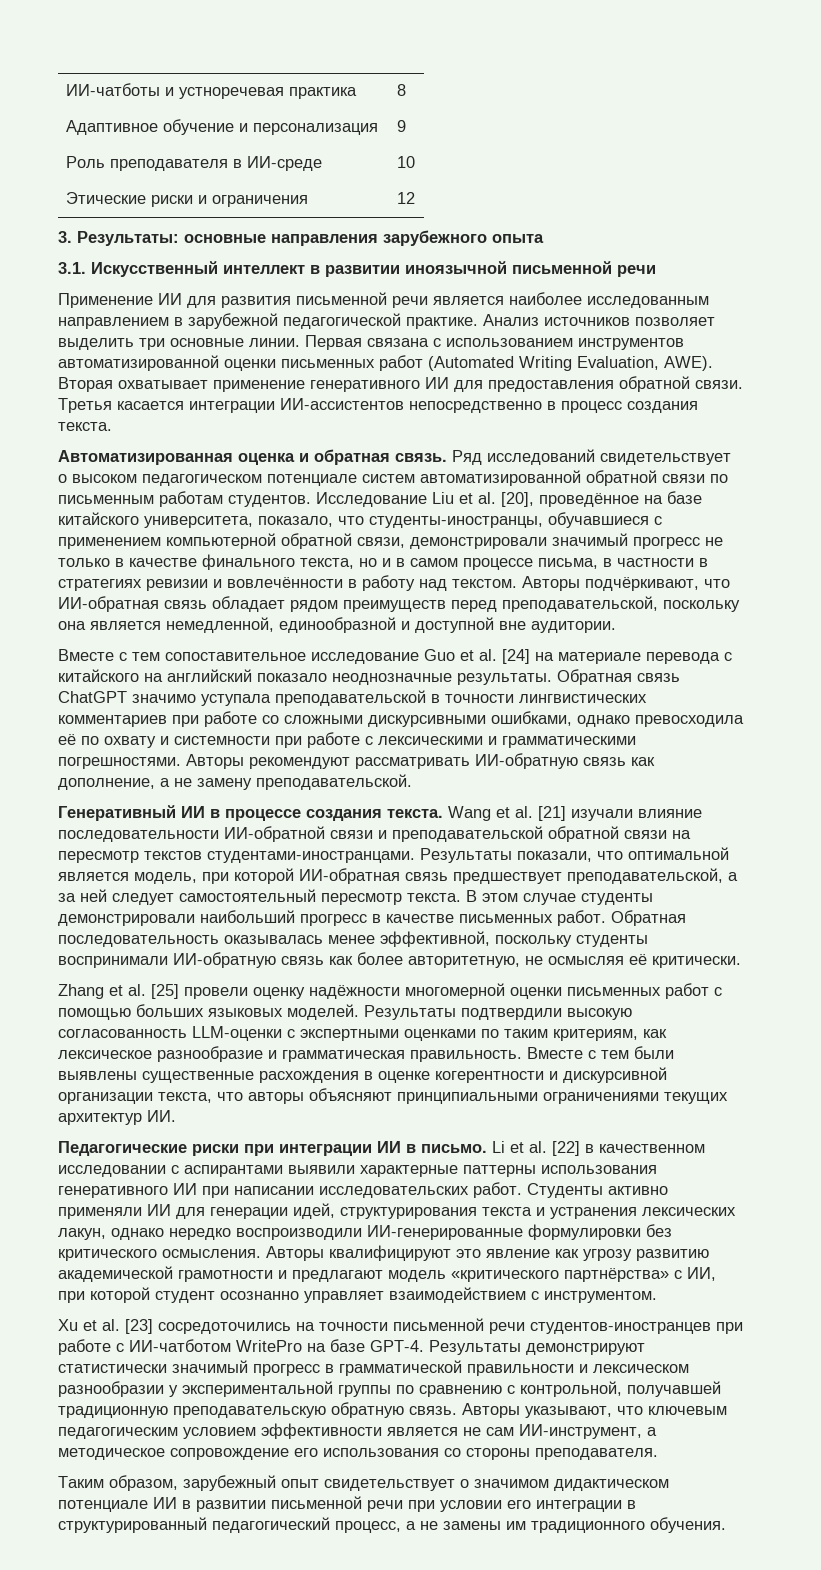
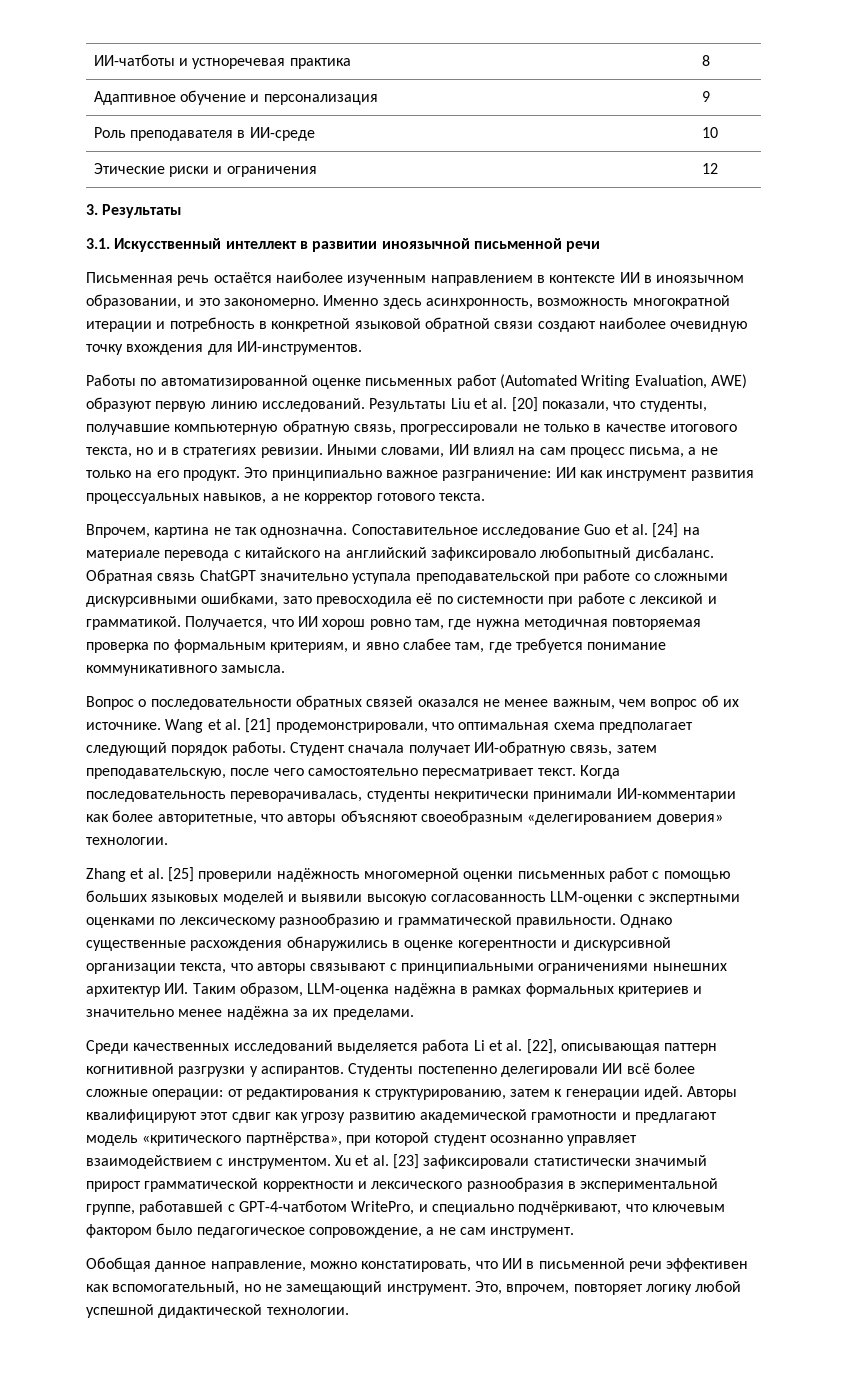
[77,230,544,246] Результаты: основные направления зарубежного опыта -> [102,204,182,218] Результаты
[58,292,709,308] [58,313,715,329] [58,335,684,350] [58,355,276,371] Применение ИИ для развития письменной речи является наиболее исследованным направлением в зарубежной педагогической практике. Анализ источников позволяет выделить три основные линии. Первая связана с использованием инструментов автоматизированной оценки -> [86,271,745,286] [86,294,730,309] [86,317,749,332] [86,341,362,355] [86,374,361,389] Письменная речь остаётся наиболее изученным направлением в контексте ИИ в иноязычном образовании, и это закономерно. Именно здесь асинхронность, возможность многократной итерации и потребность в конкретной языковой обратной связи создают наиболее очевидную точку вхождения для ИИ-инструментов. // Работы по автоматизированной оценке
[664,356,713,371] [58,376,743,392] [58,398,698,413] [58,422,112,431] [58,449,731,465] [58,470,728,486] [58,491,702,507] [58,512,662,528] [58,533,700,549] AWE). Вторая охватывает применение генеративного ИИ для предоставления обратной связи. Третья касается интеграции ИИ-ассистентов непосредственно в процесс создания текста. // Автоматизированная оценка и обратная связь. Ряд исследований свидетельствует о высоком педагогическом потенциале систем автоматизированной обратной связи по письменным работам студентов. Исследование Liu et al. [20], проведённое на базе китайского университета, показало, что студенты-иностранцы, обучавшиеся с применением компьютерной обратной связи, демонстрировали значимый прогресс -> [710,374,747,389] [86,397,707,412] [86,420,519,435] AWE) образуют первую линию исследований. Результаты Liu et al. [20] показали, что студенты, получавшие компьютерную обратную связь, прогрессировали
[202,554,295,570] финального -> [669,424,737,432] итогового
[410,558,708,570] [58,575,730,591] [58,596,740,612] [58,617,616,633] [58,649,306,661] самом процессе письма, в частности в стратегиях ревизии и вовлечённости в работу над текстом. Авторы подчёркивают, что ИИ-обратная связь обладает рядом преимуществ перед преподавательской, поскольку она является немедленной, единообразной и доступной вне аудитории. // Вместе с тем сопоставительное -> [183,444,718,458] [86,467,754,481] [86,493,485,504] [86,524,478,538] стратегиях ревизии. Иными словами, ИИ влиял на сам процесс письма, а не только на его продукт. Это принципиально важное разграничение: ИИ как инструмент развития процессуальных навыков, а не корректор готового текста. // Впрочем, картина не так однозначна. Сопоставительное
[257,673,552,685] показало неоднозначные результаты. -> [430,546,714,561] зафиксировало любопытный дисбаланс.
[132,694,196,703] значимо -> [259,573,348,581] значительно
[431,694,647,703] [58,715,167,727] в точности лингвистических комментариев -> (550, 577) none
[577,715,630,727] однако -> [282,596,312,604] зато
[104,736,169,748] охвату и -> (453, 600) none
[378,736,636,748] [58,753,655,769] [58,774,412,790] [58,805,702,821] [58,826,691,842] [58,847,729,863] [58,868,738,884] [58,889,653,905] [58,910,686,926] [58,931,648,947] [58,952,741,968] лексическими и грамматическими погрешностями. Авторы рекомендуют рассматривать ИИ-обратную связь как дополнение, а не замену преподавательской. // Генеративный ИИ в процессе создания текста. Wang et al. [21] изучали влияние последовательности ИИ-обратной связи и преподавательской обратной связи на пересмотр текстов студентами-иностранцами. Результаты показали, что оптимальной является модель, при которой ИИ-обратная связь предшествует преподавательской, а за ней следует самостоятельный пересмотр текста. В этом случае студенты демонстрировали наибольший прогресс в качестве письменных работ. Обратная последовательность оказывалась менее эффективной, поскольку студенты воспринимали ИИ-обратную связь как более авторитетную, не осмысляя её критически. -> [640,593,717,604] [86,616,702,630] [86,638,667,653] [86,665,286,676] [86,695,739,710] [86,718,693,733] [86,741,657,756] [86,765,620,779] [86,788,736,802] [86,810,723,825] [86,837,168,845] лексикой и грамматикой. Получается, что ИИ хорош ровно там, где нужна методичная повторяемая проверка по формальным критериям, и явно слабее там, где требуется понимание коммуникативного замысла. // Вопрос о последовательности обратных связей оказался не менее важным, чем вопрос об их источнике. Wang et al. [21] продемонстрировали, что оптимальная схема предполагает следующий порядок работы. Студент сначала получает ИИ-обратную связь, затем преподавательскую, после чего самостоятельно пересматривает текст. Когда последовательность переворачивалась, студенты некритически принимали ИИ-комментарии как более авторитетные, что авторы объясняют своеобразным «делегированием доверия» технологии.
[184,985,400,999] провели оценку надёжности -> [198,868,360,882] проверили надёжность
[287,1004,562,1020] моделей. Результаты подтвердили -> [222,891,363,905] моделей и выявили
[504,1029,667,1041] [58,1046,674,1062] [58,1071,137,1080] таким критериям, как лексическое разнообразие и грамматическая правильность. Вместе с тем были выявлены -> [179,913,673,928] лексическому разнообразию и грамматической правильности. Однако
(359, 1077) none -> [286,936,388,951] обнаружились
[309,1088,392,1101] объясняют -> [310,963,397,971] связывают с
[664,1092,728,1104] текущих -> [652,963,727,971] нынешних
[58,1141,705,1156] [58,1165,657,1177] [58,1182,668,1198] [58,1203,736,1219] [58,1224,672,1240] [58,1245,550,1261] // Педагогические риски при интеграции ИИ в письмо. Li et al. [22] в качественном исследовании с аспирантами выявили характерные паттерны использования генеративного ИИ при написании исследовательских работ. Студенты активно применяли ИИ для генерации идей, структурирования текста и устранения лексических лакун, однако нередко воспроизводили ИИ-генерированные формулировки без критического осмысления. Авторы квалифицируют это явление -> [192,982,703,997] [86,1006,414,1020] [86,1039,718,1054] [86,1062,695,1077] [86,1086,738,1100] [86,1109,271,1123] Таким образом, LLM-оценка надёжна в рамках формальных критериев и значительно менее надёжна за их пределами. // Среди качественных исследований выделяется работа Li et al. [22], описывающая паттерн когнитивной разгрузки у аспирантов. Студенты постепенно делегировали ИИ всё более сложные операции: от редактирования к структурированию, затем к генерации идей. Авторы квалифицируют этот сдвиг
[564,1267,716,1282] партнёрства» с ИИ, -> [245,1132,342,1146] партнёрства»,
(657, 1297) // -> (331, 1163) none
[158,1318,743,1334] [58,1339,645,1355] [58,1360,689,1376] [58,1381,721,1397] [58,1402,727,1418] [58,1423,657,1439] [58,1448,658,1460] [58,1475,669,1491] [58,1496,636,1512] [58,1517,726,1533] сосредоточились на точности письменной речи студентов-иностранцев при работе с ИИ-чатботом WritePro на базе GPT-4. Результаты демонстрируют статистически значимый прогресс в грамматической правильности и лексическом разнообразии у экспериментальной группы по сравнению с контрольной, получавшей традиционную преподавательскую обратную связь. Авторы указывают, что ключевым педагогическим условием эффективности является не сам ИИ-инструмент, а методическое сопровождение его использования со стороны преподавателя. // Таким образом, зарубежный опыт свидетельствует о значимом дидактическом потенциале ИИ в развитии письменной речи при условии его интеграции в структурированный педагогический процесс, а не замены им традиционного обучения. -> [423,1155,707,1169] [86,1177,719,1192] [86,1200,725,1215] [86,1223,575,1238] [86,1257,749,1272] [86,1280,742,1295] [86,1304,349,1318] зафиксировали статистически значимый прирост грамматической корректности и лексического разнообразия в экспериментальной группе, работавшей с GPT-4-чатботом WritePro, и специально подчёркивают, что ключевым фактором было педагогическое сопровождение, а не сам инструмент. // Обобщая данное направление, можно констатировать, что ИИ в письменной речи эффективен как вспомогательный, но не замещающий инструмент. Это, впрочем, повторяет логику любой успешной дидактической технологии.

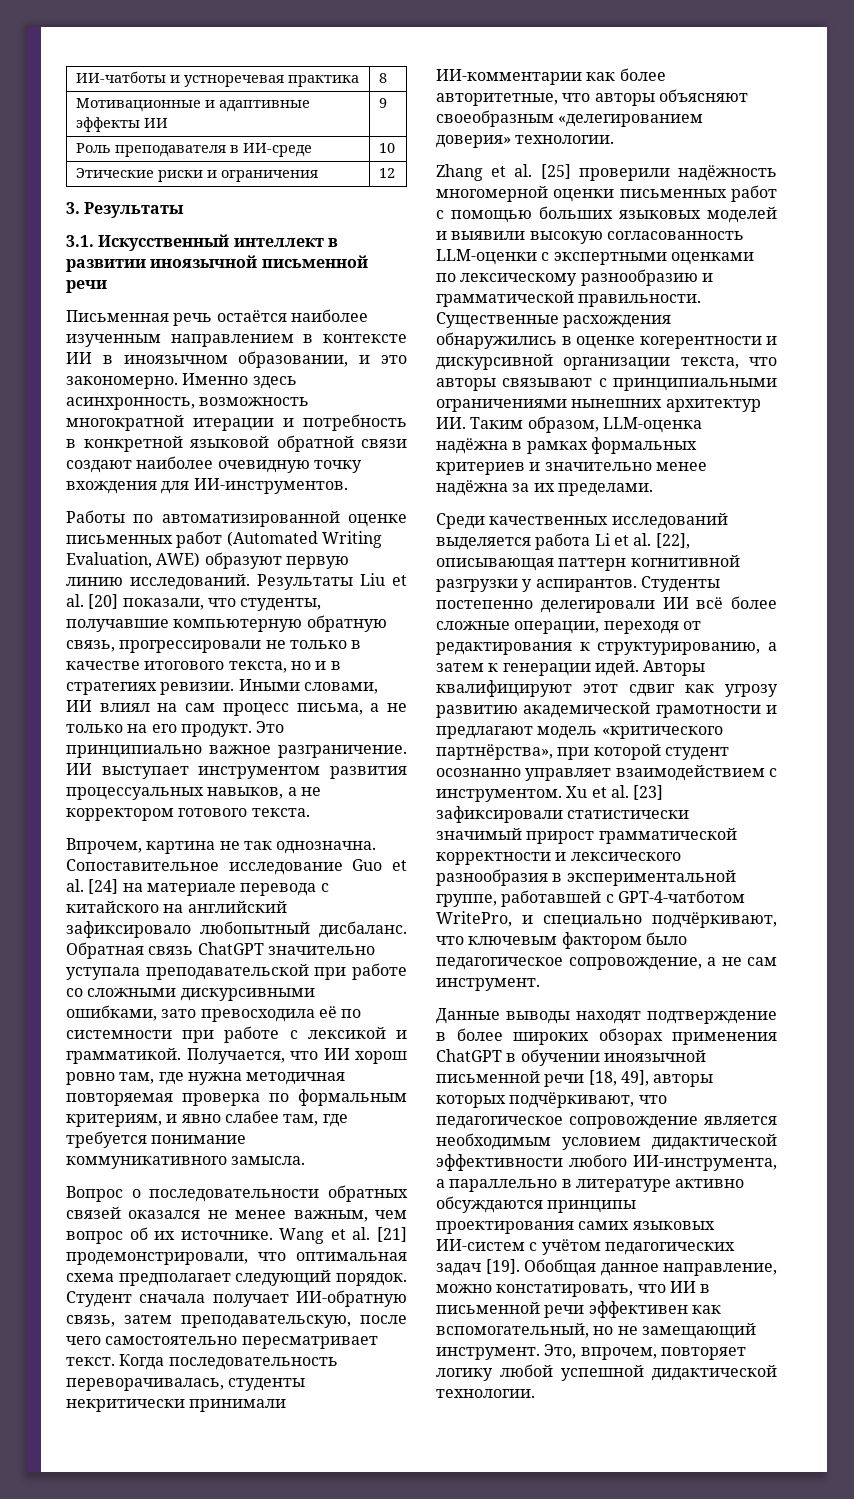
[93,90,378,105] Адаптивное обучение и персонализация -> [75,98,310,112] [75,117,168,132] Мотивационные и адаптивные эффекты ИИ
[442,467,688,481] разграничение: ИИ как инструмент -> [278,745,407,758] [66,763,321,779] разграничение. ИИ выступает инструментом
[304,493,373,504] корректор -> [66,808,174,821] корректором
[171,741,286,756] порядок работы. -> [336,1273,408,1286] порядок.
[620,914,673,928] [86,940,186,951] Однако существенные -> [436,312,559,328] Существенные
[152,1089,224,1100] операции: -> [514,621,679,634] операции, переходя
(506, 1094) none -> [768,642,777,651] а
(575, 1232) none -> [436,1008,777,1024] [436,1028,777,1045] [436,1049,706,1066] [436,1070,714,1087] [436,1092,667,1108] [436,1116,777,1129] [436,1133,777,1150] [436,1154,777,1171] [436,1179,745,1192] [436,1196,637,1213] [436,1221,715,1234] [436,1239,735,1255] [436,1259,520,1276] Данные выводы находят подтверждение в более широких обзорах применения ChatGPT в обучении иноязычной письменной речи [18, 49], авторы которых подчёркивают, что педагогическое сопровождение является необходимым условием дидактической эффективности любого ИИ-инструмента, а параллельно в литературе активно обсуждаются принципы проектирования самих языковых ИИ-систем с учётом педагогических задач [19].

